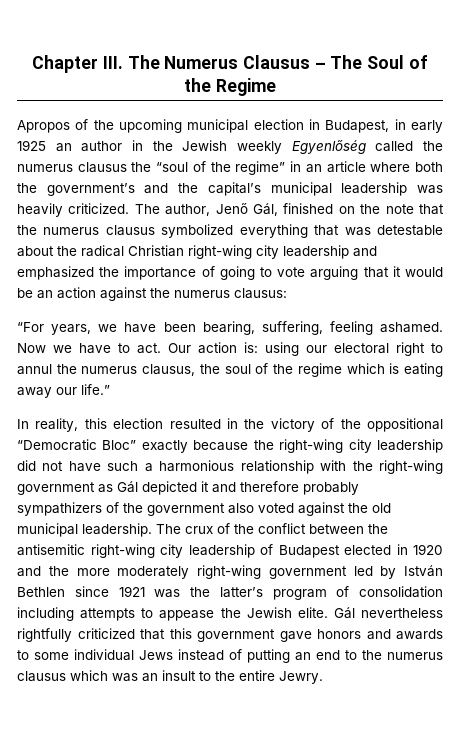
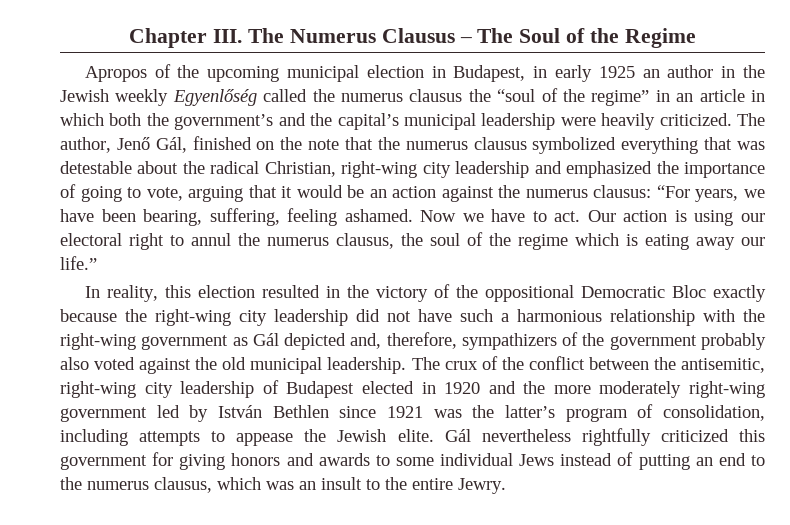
[370,162,411,172] where -> [750,90,765,102] [60,113,104,126] in which
[417,185,444,194] was -> [560,117,596,126] were
[128,245,184,257] Christian -> [264,161,336,177] Christian,
[277,267,306,277] vote -> [146,187,183,201] vote,
(287, 293) // -> (652, 191) none
[244,342,258,353] is: -> [674,210,687,222] is
[17,439,137,451] “Democratic Bloc” -> [580,285,706,298] Democratic Bloc
[201,481,359,495] it and therefore probably -> [350,332,457,349] and, therefore,
(225, 509) none -> [700,333,766,350] probably
[17,544,85,556] antisemitic -> [680,358,765,373] antisemitic,
[359,586,443,598] consolidation -> [663,405,765,421] consolidation,
[140,629,165,640] that -> (729, 435) none
[279,631,312,642] gave -> [152,452,226,470] for giving
[17,671,66,682] clausus -> [154,477,212,493] clausus,

